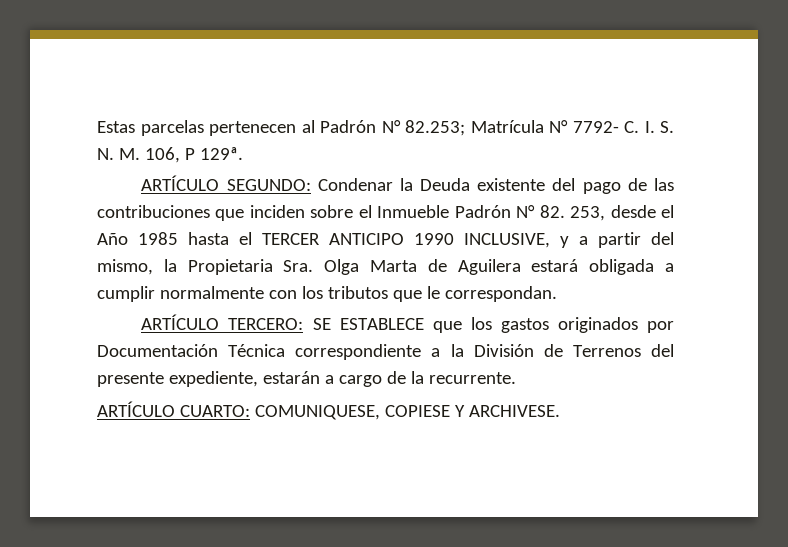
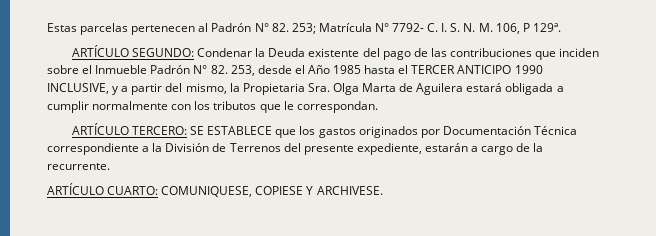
[405,120,465,136] 82.253; -> [271,23,316,34] 82. 253;

